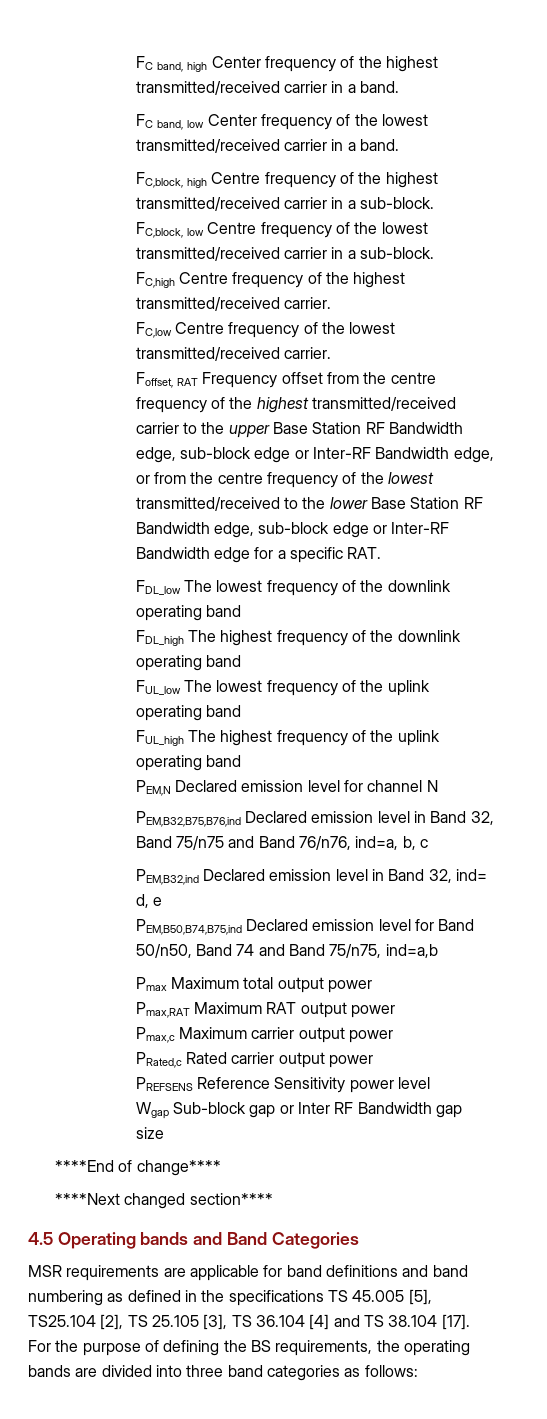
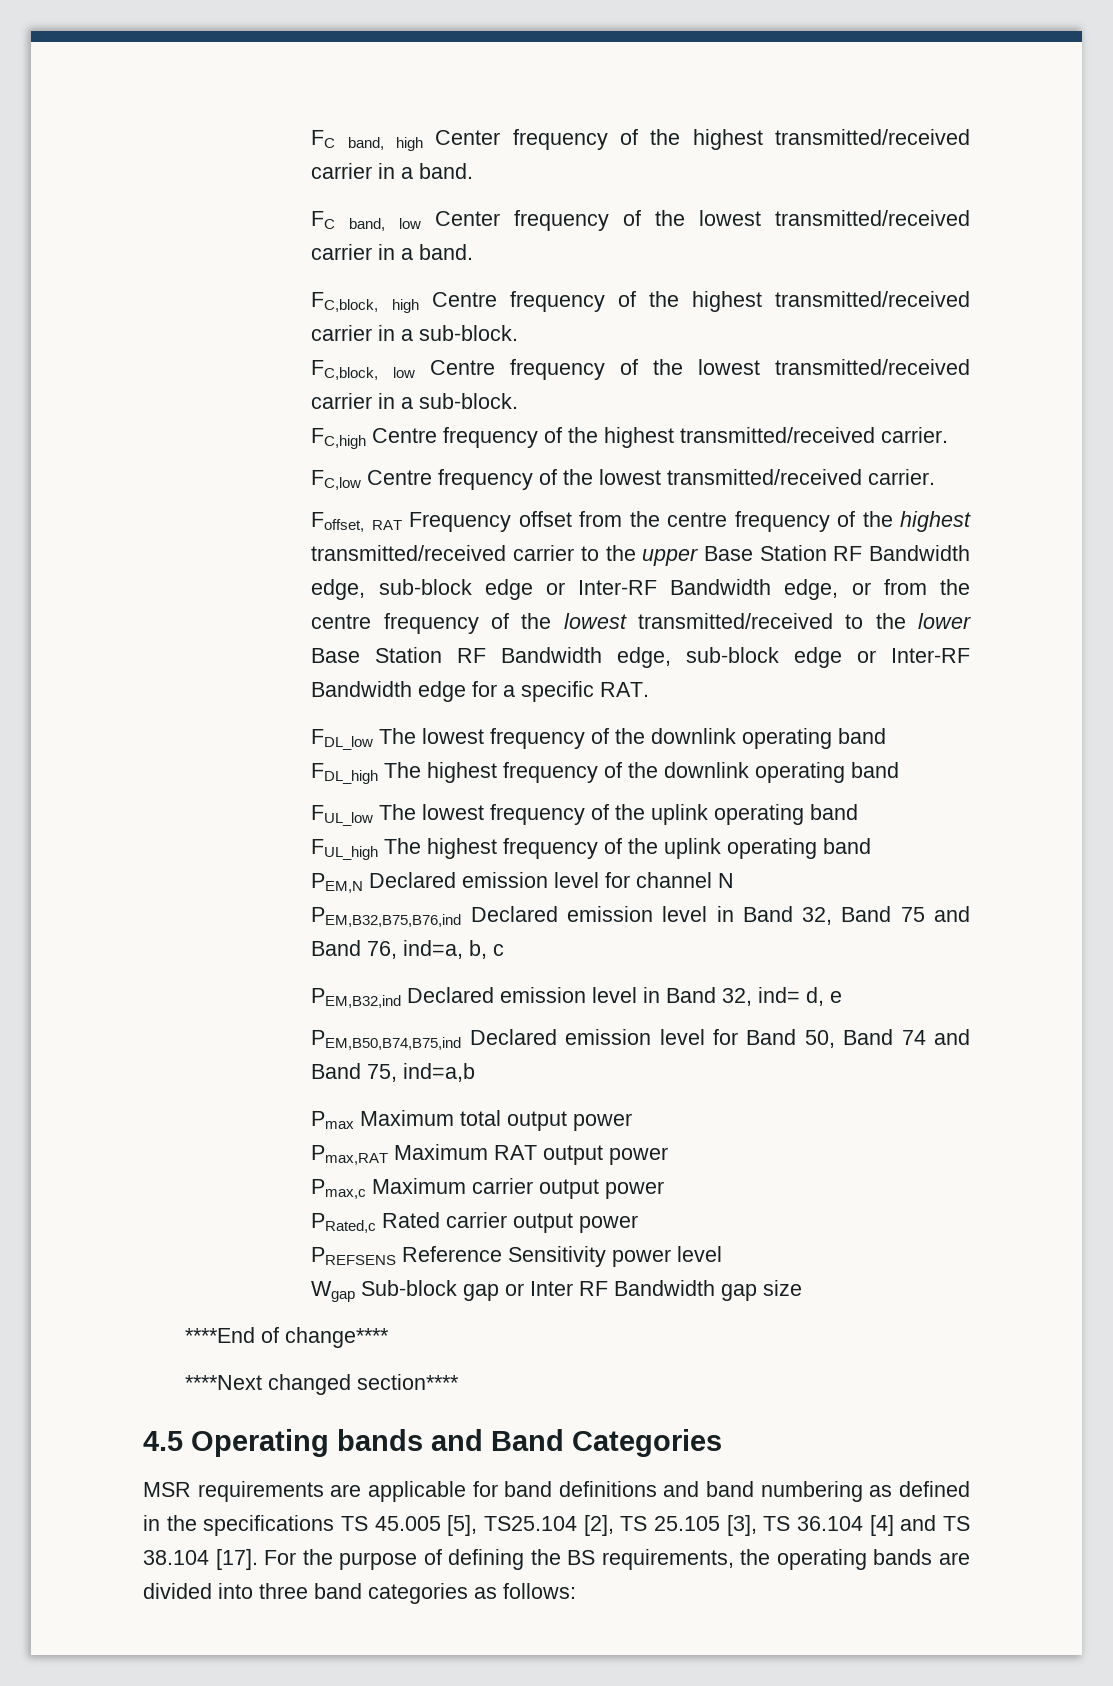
[176,836,352,850] 75/n75 and Band 76/n76, -> [900,906,970,922] [311,940,398,959] 75 and Band 76,
[135,944,192,958] 50/n50, -> [804,1030,835,1048] 50,
[329,944,382,958] 75/n75, -> [367,1064,398,1082] 75,

